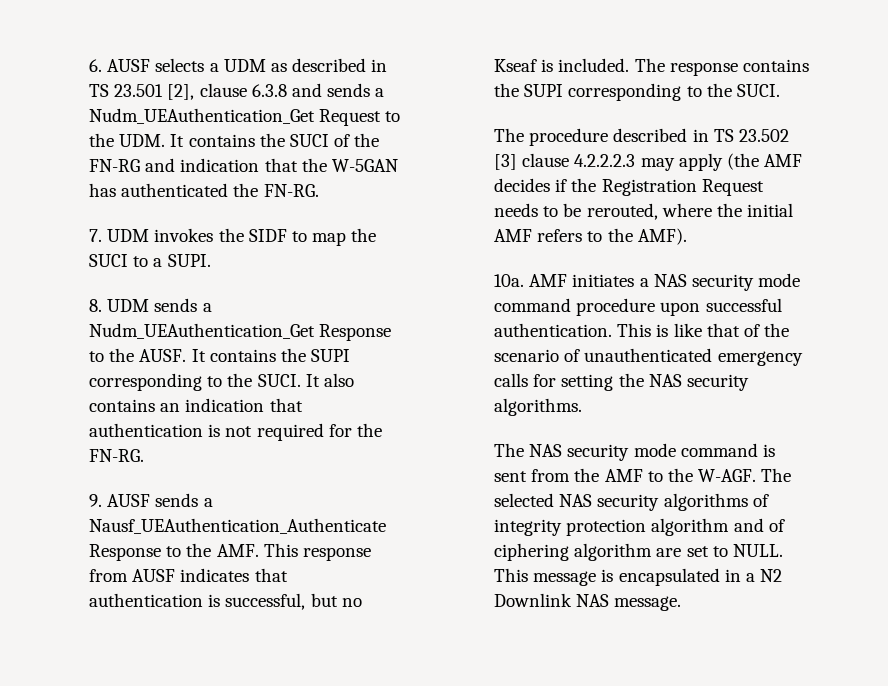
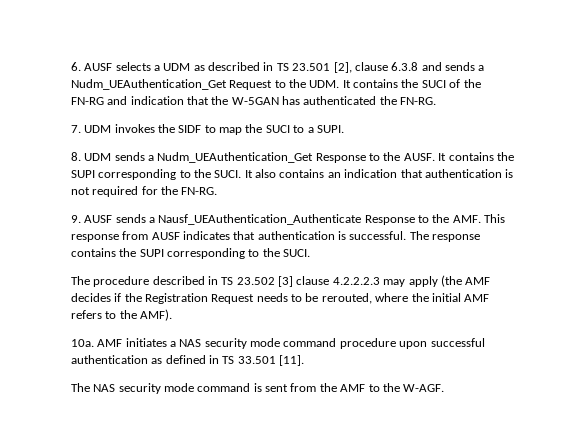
[225,593,362,610] [494,58,630,72] successful, but no Kseaf is included. -> [349,231,407,240] successful.
[494,323,789,337] [494,348,803,366] [494,373,749,391] [494,398,583,416] authentication. This is like that of the scenario of unauthenticated emergency calls for setting the NAS security algorithms. -> [70,355,305,366] authentication as defined in TS 33.501 [11].
[761,468,792,482] [494,493,769,511] [494,518,785,536] [494,543,783,561] [494,568,782,586] [494,593,682,611] The selected NAS security algorithms of integrity protection algorithm and of ciphering algorithm are set to NULL. This message is encapsulated in a N2 Downlink NAS message. -> (445, 388) none

